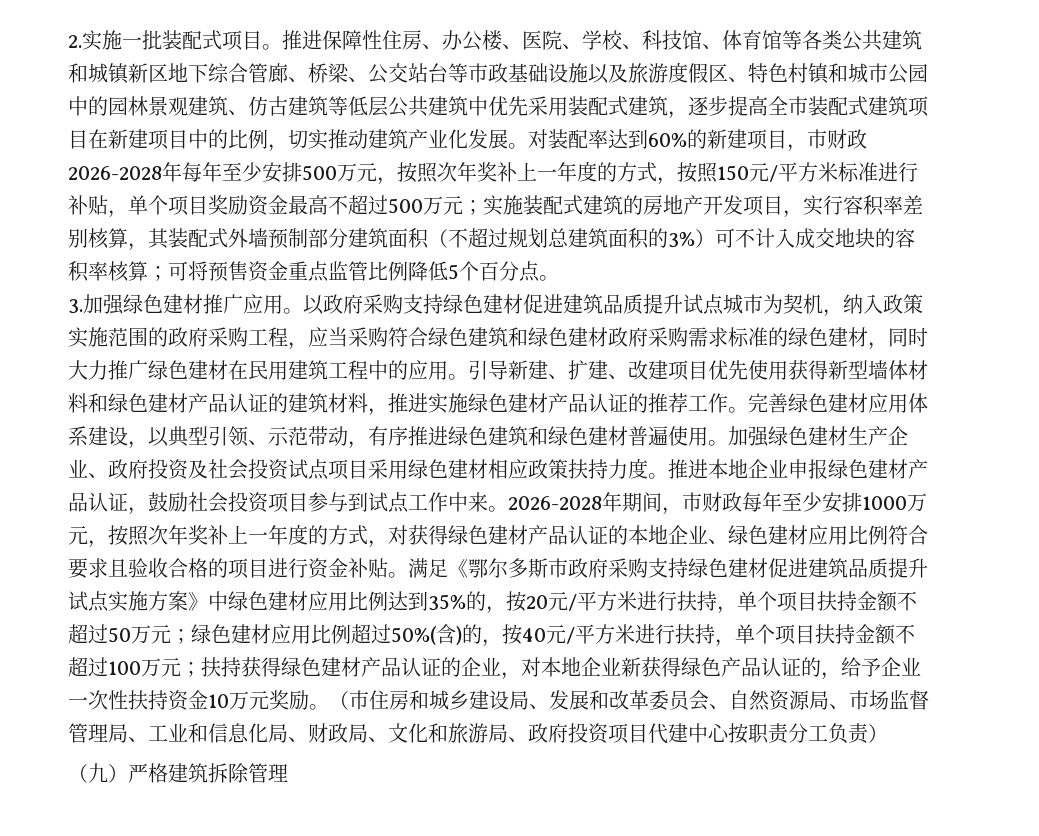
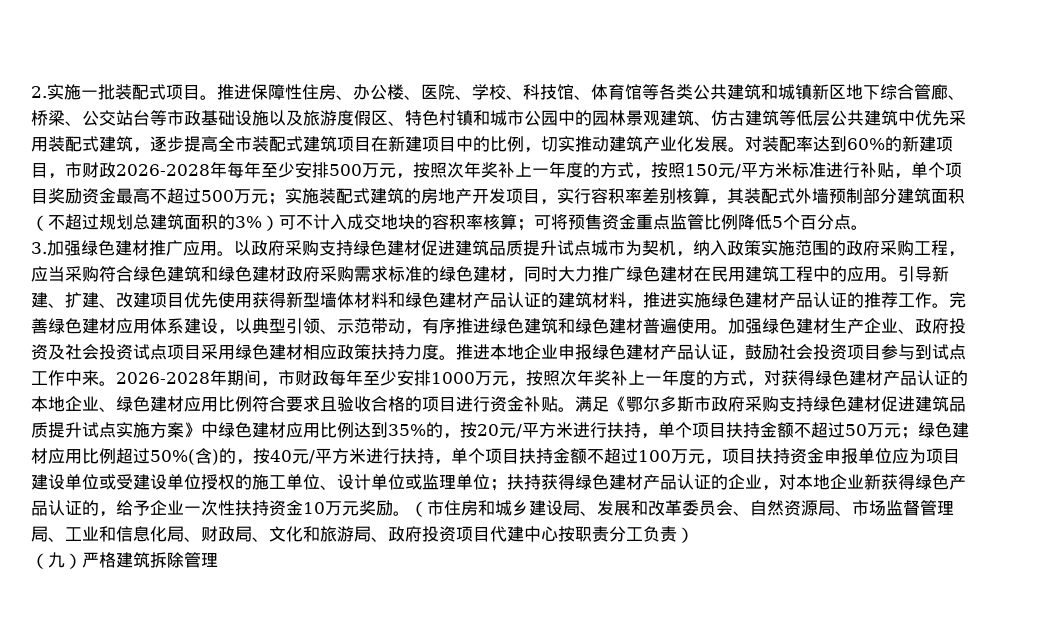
(181, 667) none -> [705,448,960,465] [31,474,490,490] ，项目扶持资金申报单位应为项目建设单位或受建设单位授权的施工单位、设计单位或监理单位

